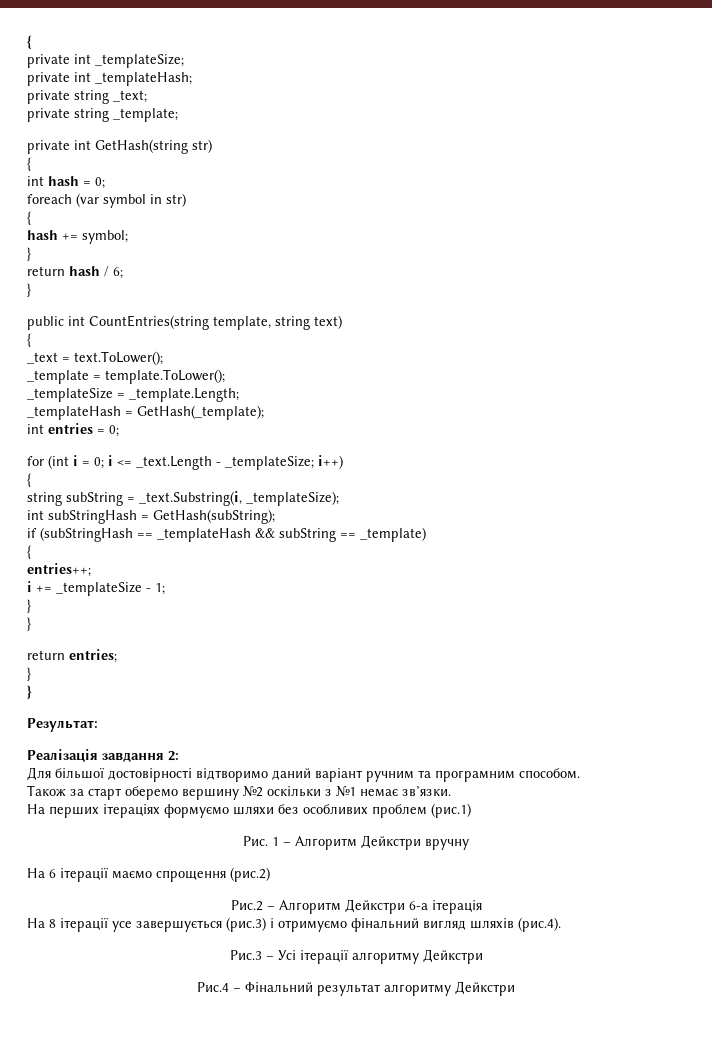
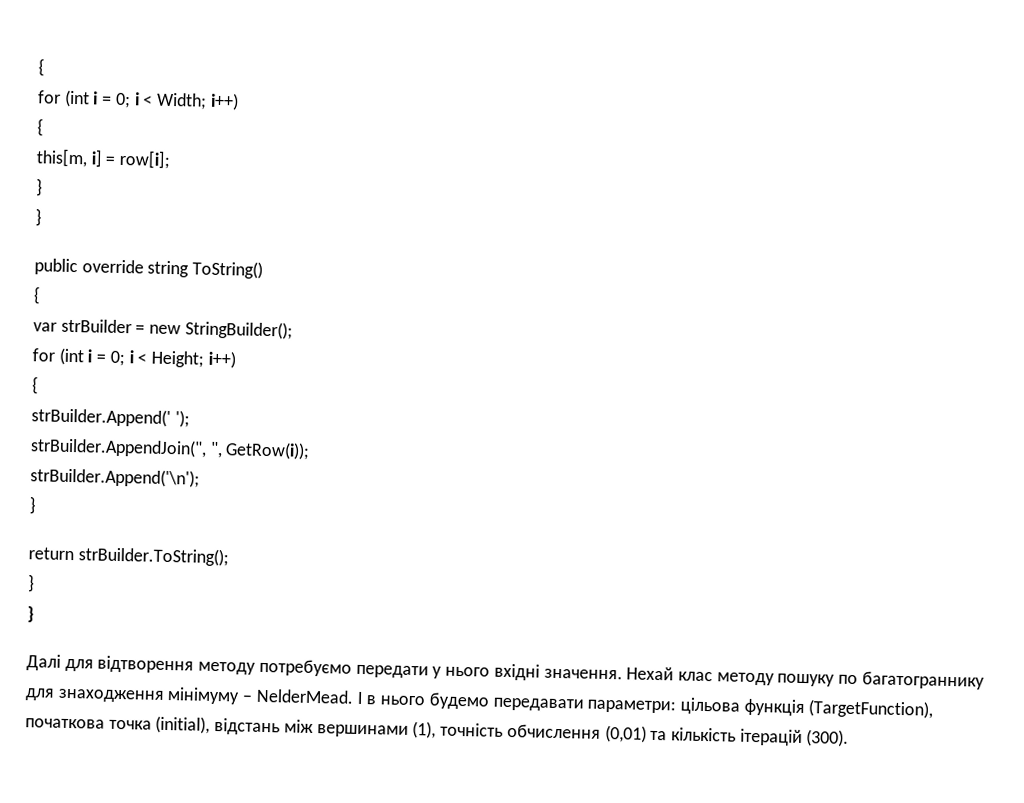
[27,35,32,49] [27,54,184,68] [27,72,192,86] [27,90,147,104] [27,108,178,122] [27,139,212,154] [27,157,31,171] [27,176,105,189] [27,193,186,208] [27,211,31,225] [27,230,128,244] [27,247,31,261] [27,266,123,279] [27,283,31,297] [27,315,342,330] [27,333,31,347] [27,351,163,365] [27,369,225,384] [27,388,239,402] [27,405,264,420] [27,423,119,437] [27,455,343,470] [27,473,31,487] [27,491,339,506] [27,509,275,524] [27,527,426,542] [27,545,31,559] [27,563,91,577] [27,581,165,596] [27,599,31,613] [27,617,31,631] [27,649,117,663] [27,667,31,681] [27,685,32,699] [27,718,98,732] [27,749,179,762] [27,767,580,782] [27,785,451,800] [27,803,471,818] [243,835,469,850] [27,867,270,882] [230,899,482,914] [27,917,561,932] [229,949,483,964] [197,981,515,996] { // private int _templateSize; // private int _templateHash; // private string _text; // private string _template; // private int GetHash(string str) // { // int hash = 0; // foreach (var symbol in str) // { // hash += symbol; // } // return hash / 6; // } // public int CountEntries(string template, string text) // { // _text = text.ToLower(); // _template = template.ToLower(); // _templateSize = _template.Length; // _templateHash = GetHash(_template); // int entries = 0; // for (int i = 0; i <= _text.Length - _templateSize; i++) // { // string subString = _text.Substring(i, _templateSize); // int subStringHash = GetHash(subString); // if (subStringHash == _templateHash && subString == _template) // { // entries++; // i += _templateSize - 1; // } // } // return entries; // } // } // Результат: // Реалізація завдання 2: // Для більшої достовірності відтворимо даний варіант ручним та програмним способом. // Також за старт оберемо вершину №2 оскільки з №1 немає зв’язки. // На перших ітераціях формуємо шляхи без особливих проблем (рис.1) // Рис. 1 – Алгоритм Дейкстри вручну // На 6 ітерації маємо спрощення (рис.2) // Рис.2 – Алгоритм Дейкстри 6-а ітерація // На 8 ітерації усе завершується (рис.3) і отримуємо фінальний вигляд шляхів (рис.4). // Рис.3 – Усі ітерації алгоритму Дейкстри // Рис.4 – Фінальний результат алгоритму Дейкстри -> [38,58,45,77] [37,89,239,111] [37,118,44,137] [36,148,172,169] [36,178,43,197] [35,208,42,227] [34,258,264,279] [33,286,41,305] [33,318,293,340] [32,347,236,369] [32,376,39,395] [31,407,190,428] [30,437,311,460] [30,467,200,488] [29,496,36,515] [28,546,229,567] [28,574,35,593] [27,606,34,623] [26,654,985,690] [25,687,934,719] [25,715,850,747] { // for (int i = 0; i < Width; i++) // { // this[m, i] = row[i]; // } // } // public override string ToString() // { // var strBuilder = new StringBuilder(); // for (int i = 0; i < Height; i++) // { // strBuilder.Append(' '); // strBuilder.AppendJoin(", ", GetRow(i)); // strBuilder.Append('\n'); // } // return strBuilder.ToString(); // } // } // Далі для відтворення методу потребуємо передати у нього вхідні значення. Нехай клас методу пошуку по багатограннику для знаходження мінімуму – NelderMead. І в нього будемо передавати параметри: цільова функція (TargetFunction), початкова точка (initial), відстань між вершинами (1), точність обчислення (0,01) та кількість ітерацій (300).

